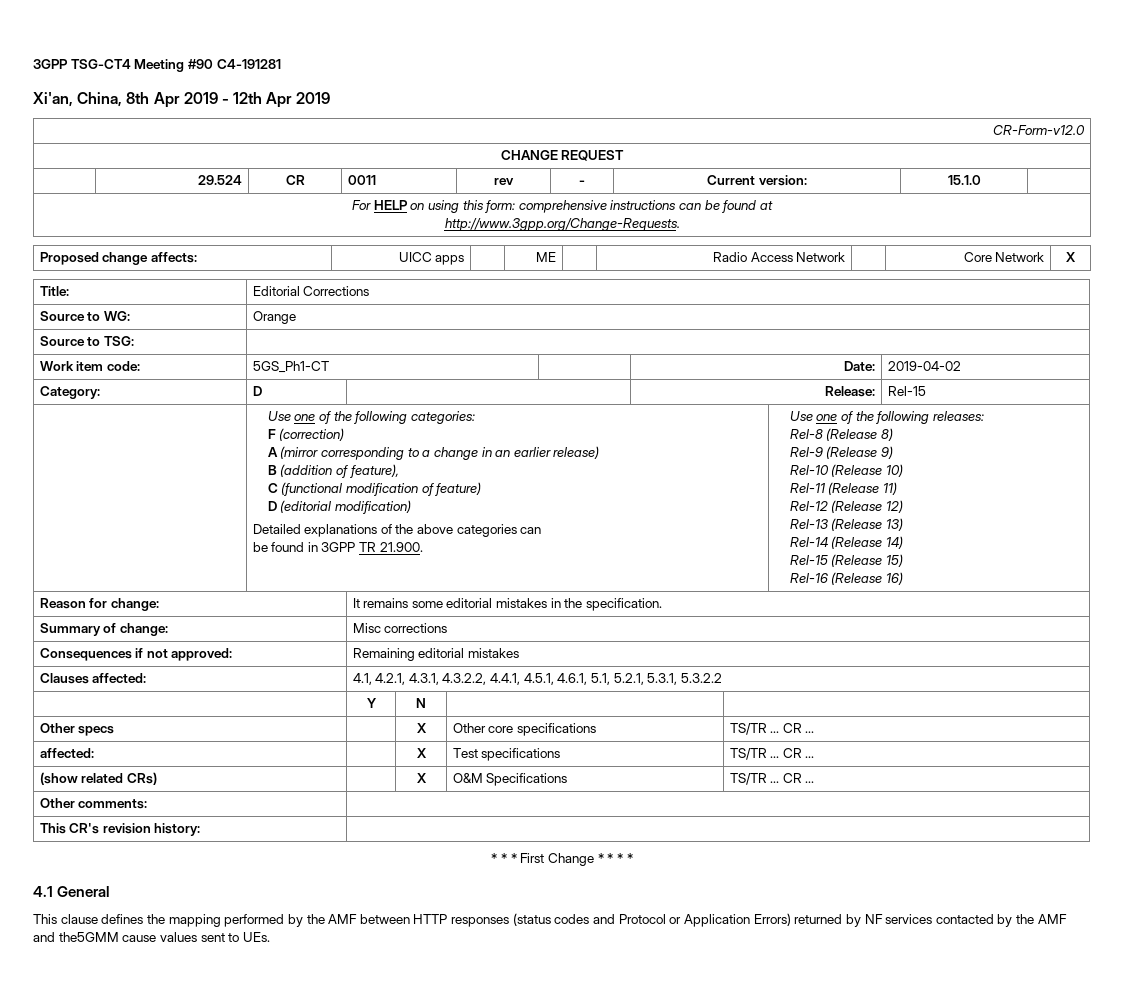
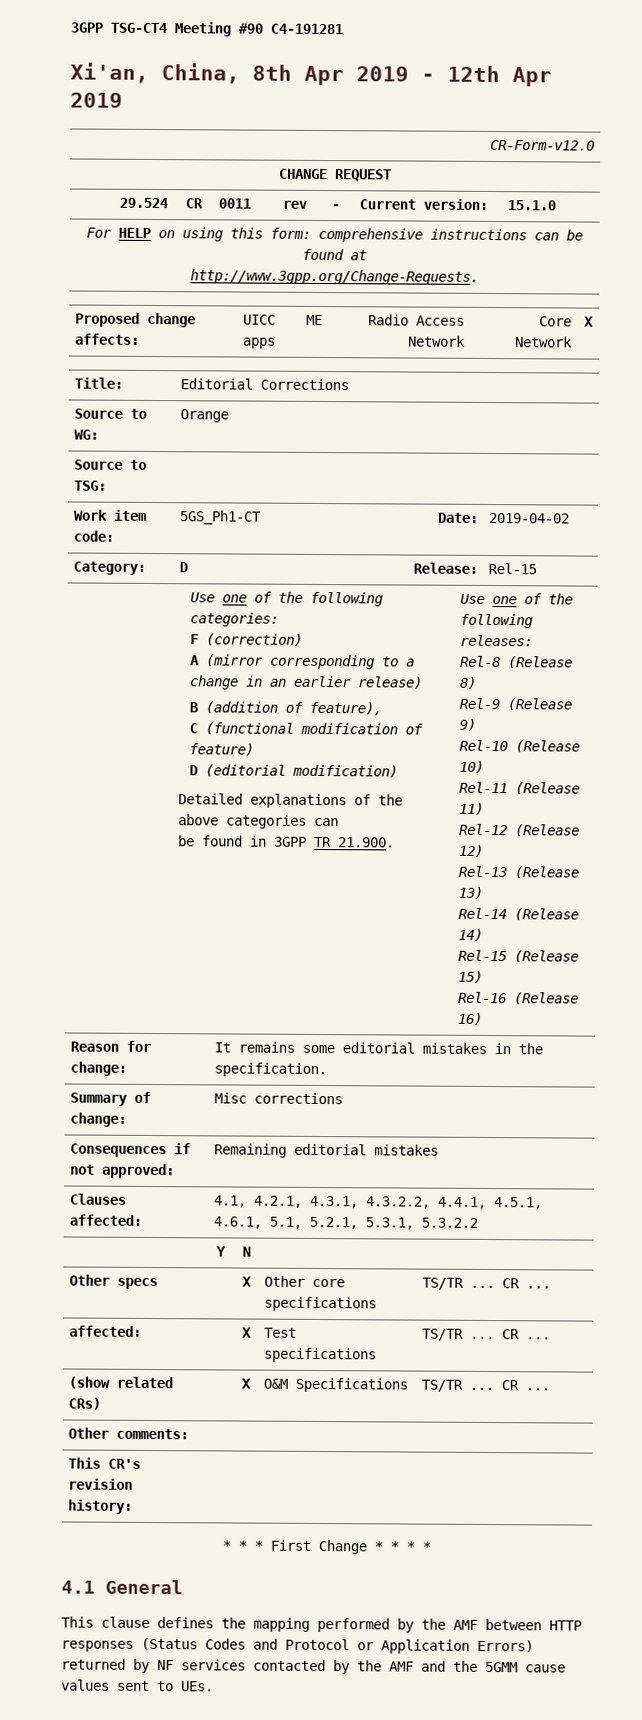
[512,913,590,926] (status codes -> [141,1637,246,1651] (Status Codes
[58,932,119,942] the5GMM -> [453,1660,518,1673] the 5GMM

